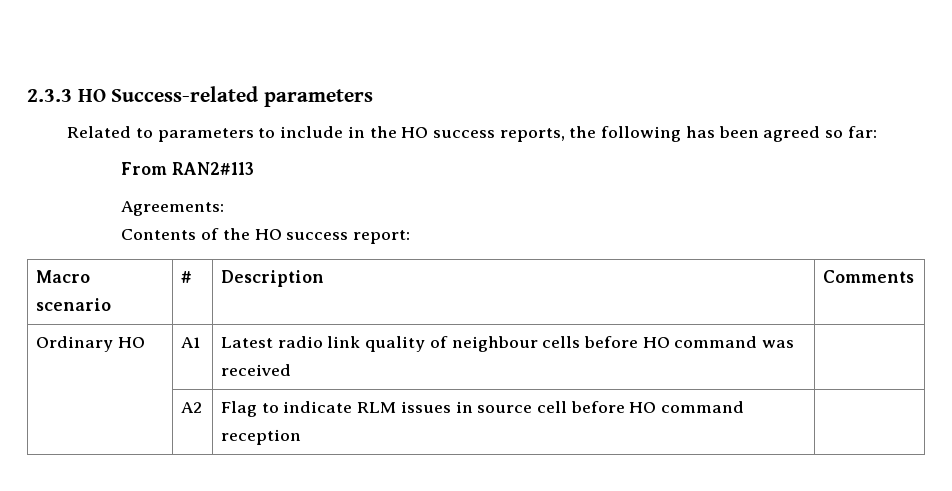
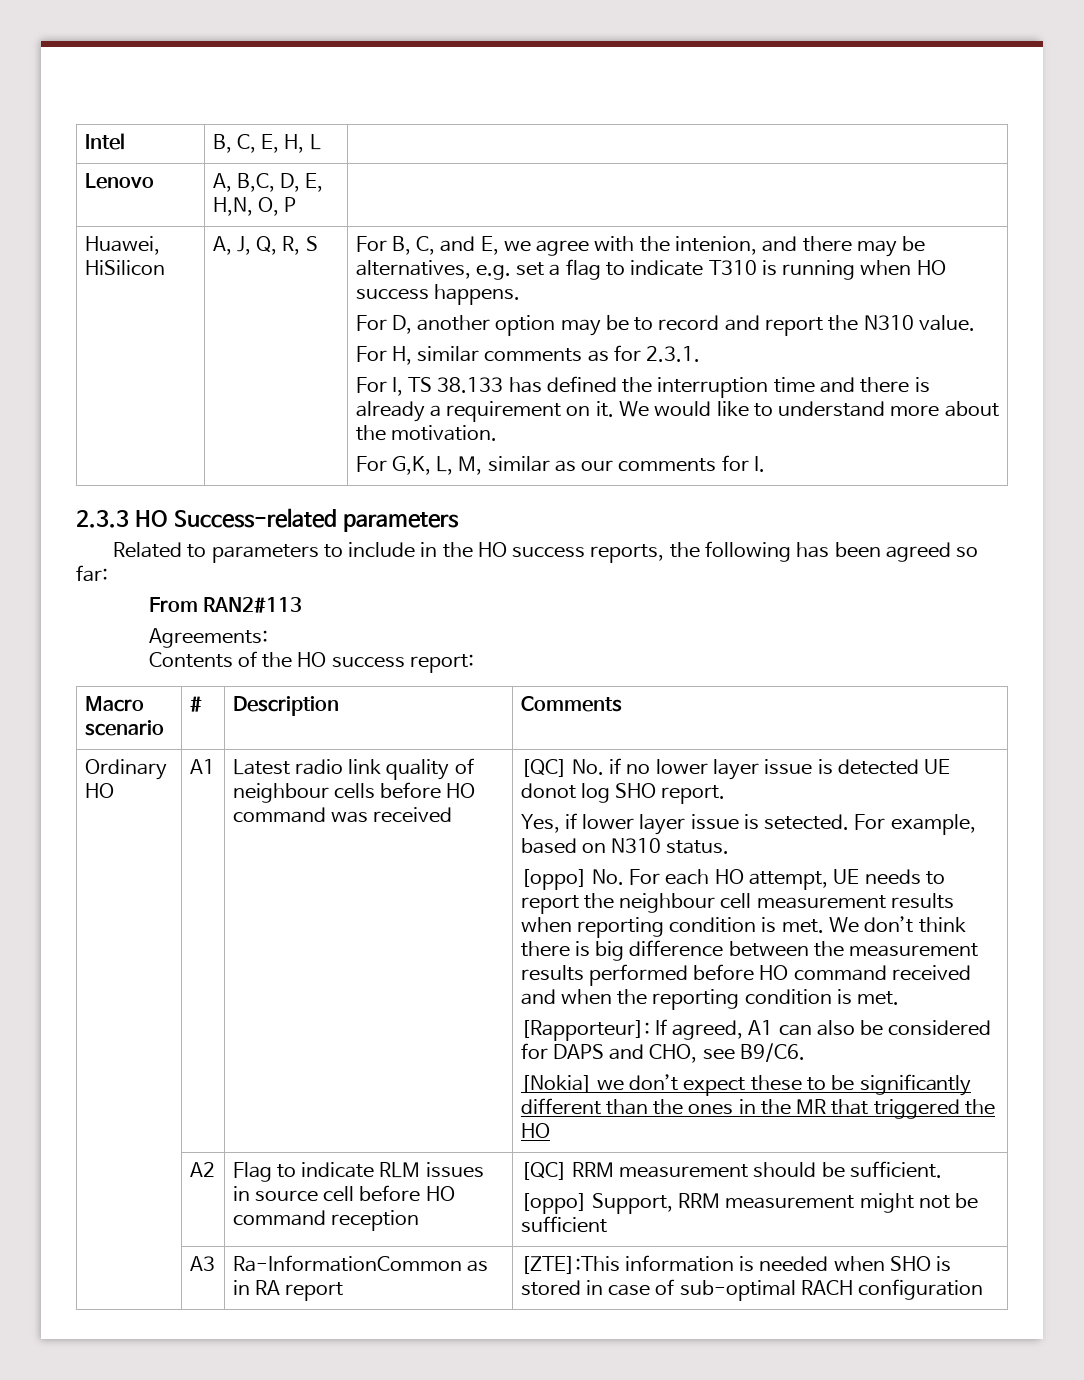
(27, 95) none -> [84,133,125,150] [212,134,321,153] [84,173,154,189] [212,173,324,192] [212,197,297,216] [84,236,160,255] [84,260,165,276] [212,236,318,255] [355,236,926,257] [355,259,946,280] [355,284,520,305] [355,315,975,336] [355,345,701,365] [355,376,930,398] [355,401,999,422] [355,425,497,441] [355,455,766,475] Intel | B, C, E, H, L | // Lenovo | A, B,C, D, E, H,N, O, P | // Huawei, HiSilicon | A, J, Q, R, S | For B, C, and E, we agree with the intenion, and there may be alternatives, e.g. set a flag to indicate T310 is running when HO success happens. // For D, another option may be to record and report the N310 value. // For H, similar comments as for 2.3.1. // For I, TS 38.133 has defined the interruption time and there is already a requirement on it. We would like to understand more about the motivation. // For G,K, L, M, similar as our comments for I. //
(291, 370) none -> [520,758,951,780] [520,783,726,804] [520,813,976,835] [520,838,730,854] [520,869,945,890] [520,893,954,914] [520,916,966,938] [520,940,979,961] [520,964,971,986] [520,989,900,1010] [520,1019,992,1041] [520,1043,805,1063] [520,1074,972,1096] [520,1098,996,1119] [520,1123,550,1138] [QC] No. if no lower layer issue is detected UE donot log SHO report. // Yes, if lower layer issue is setected. For example, based on N310 status. // [oppo] No. For each HO attempt, UE needs to report the neighbour cell measurement results when reporting condition is met. We don’t think there is big difference between the measurement results performed before HO command received and when the reporting condition is met. // [Rapporteur]: If agreed, A1 can also be considered for DAPS and CHO, see B9/C6. // [Nokia] we don’t expect these to be significantly different than the ones in the MR that triggered the HO
(301, 437) none -> [520,1161,942,1180] [520,1193,979,1214] [520,1216,607,1233] [189,1256,215,1271] [232,1255,488,1272] [232,1280,344,1301] [520,1255,952,1274] [520,1279,984,1301] [QC] RRM measurement should be sufficient. // [oppo] Support, RRM measurement might not be sufficient // | A3 | Ra-InformationCommon as in RA report | [ZTE]:This information is needed when SHO is stored in case of sub-optimal RACH configuration

